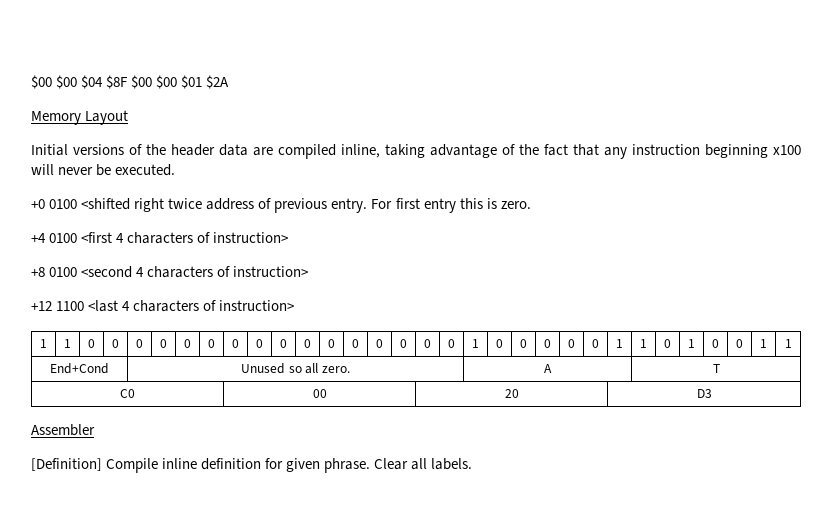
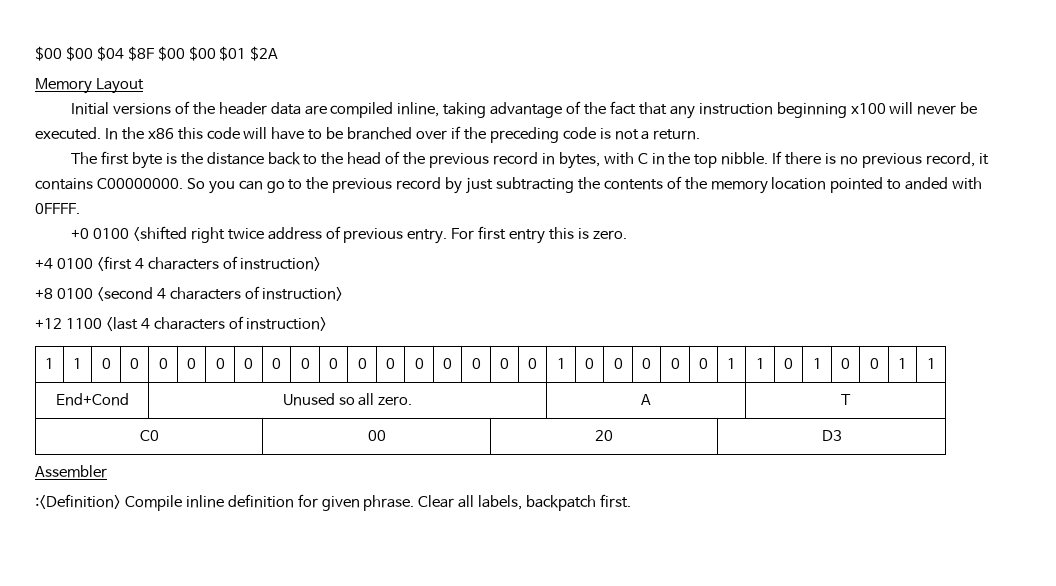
(176, 170) none -> [104,126,701,143] [71,151,989,169] [35,176,983,194] [35,203,80,214] In the x86 this code will have to be branched over if the preceding code is not a return. // The first byte is the distance back to the head of the previous record in bytes, with C in the top nibble. If there is no previous record, it contains C00000000. So you can go to the previous record by just subtracting the contents of the memory location pointed to anded with 0FFFF.
[31,458,102,471] [Definition] -> [35,494,121,509] :<Definition>
[431,458,473,470] labels. -> [478,494,632,511] labels, backpatch first.

